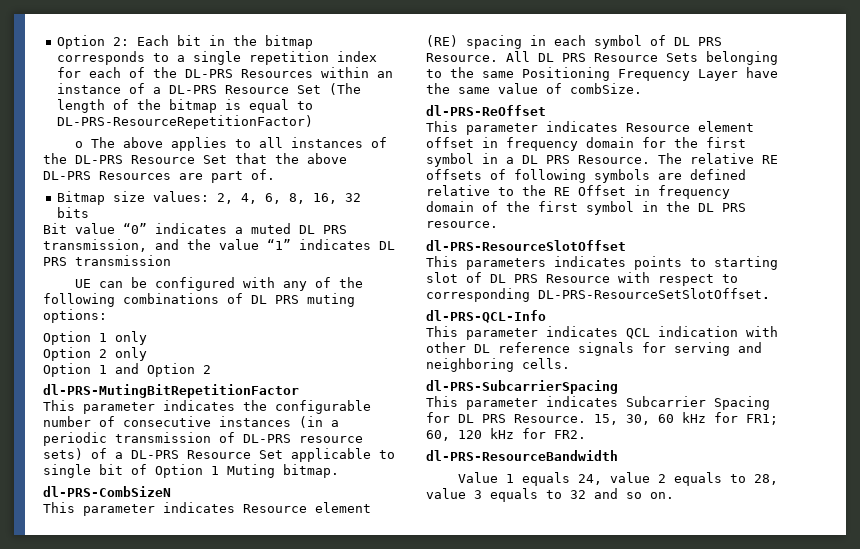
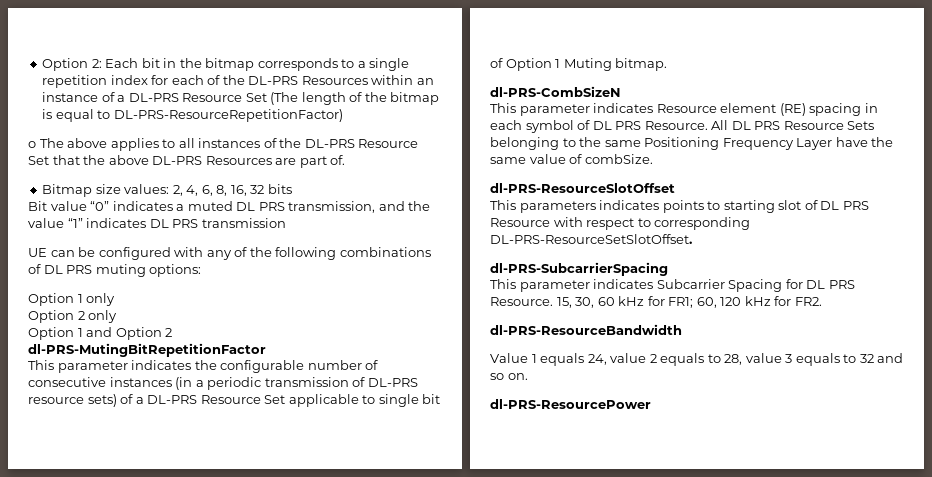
[426,105,546,116] [426,121,754,135] [426,137,746,151] [426,153,778,167] [426,169,746,183] [426,185,730,199] [426,201,746,215] [426,221,498,228] // dl-PRS-ReOffset // This parameter indicates Resource element offset in frequency domain for the first symbol in a DL PRS Resource. The relative RE offsets of following symbols are defined relative to the RE Offset in frequency domain of the first symbol in the DL PRS resource. -> (653, 159) none
[426,310,546,323] [426,326,778,340] [426,342,762,356] [426,358,570,372] // dl-PRS-QCL-Info // This parameter indicates QCL indication with other DL reference signals for serving and neighboring cells. -> (692, 239) none
(674, 495) none -> [490,399,651,409] // dl-PRS-ResourcePower

